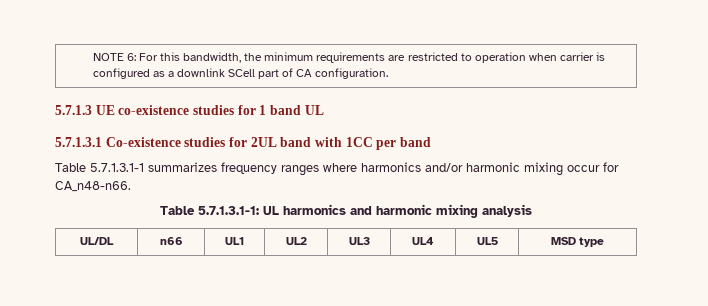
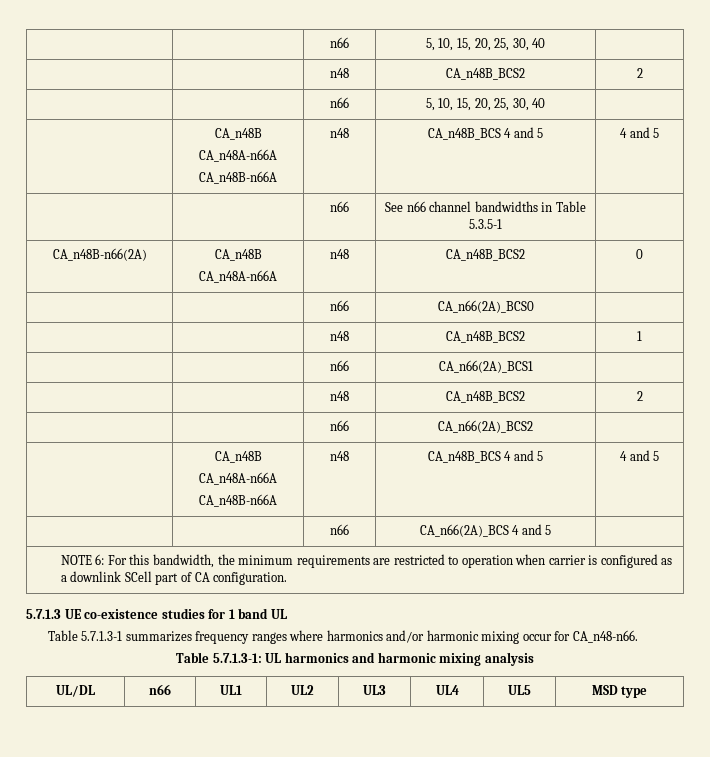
(92, 57) none -> [330,37,349,48] [425,38,546,51] [330,68,349,78] [446,68,525,80] [636,68,643,78] [330,97,349,108] [425,98,546,111] [214,128,262,140] [199,149,277,162] [199,171,277,184] [330,128,349,138] [427,127,544,140] [619,127,660,138] [330,201,349,212] [385,201,586,212] [469,219,502,229] [52,248,147,261] [214,249,262,261] [199,270,277,283] [330,249,349,259] [446,249,525,261] [636,249,643,259] [330,300,349,311] [437,300,534,313] [330,331,349,341] [446,331,525,343] [637,331,642,341] [330,360,349,371] [438,360,533,373] [330,391,349,401] [446,391,525,403] [636,391,643,401] [330,420,349,431] [438,420,533,433] [214,451,262,463] [199,472,277,485] [199,494,277,507] [330,451,349,461] [427,450,544,463] [619,450,660,461] [330,524,349,535] [419,524,552,537] | | n66 | 5, 10, 15, 20, 25, 30, 40 | // | | n48 | CA_n48B_BCS2 | 2 // | | n66 | 5, 10, 15, 20, 25, 30, 40 | // | CA_n48B // CA_n48A-n66A // CA_n48B-n66A | n48 | CA_n48B_BCS 4 and 5 | 4 and 5 // | | n66 | See n66 channel bandwidths in Table 5.3.5-1 | // CA_n48B-n66(2A) | CA_n48B // CA_n48A-n66A | n48 | CA_n48B_BCS2 | 0 // | | n66 | CA_n66(2A)_BCS0 | // | | n48 | CA_n48B_BCS2 | 1 // | | n66 | CA_n66(2A)_BCS1 | // | | n48 | CA_n48B_BCS2 | 2 // | | n66 | CA_n66(2A)_BCS2 | // | CA_n48B // CA_n48A-n66A // CA_n48B-n66A | n48 | CA_n48B_BCS 4 and 5 | 4 and 5 // | | n66 | CA_n66(2A)_BCS 4 and 5 | //
[55,137,431,150] [55,163,144,172] // 5.7.1.3.1 Co-existence studies for 2UL band with 1CC per band // Table 5.7.1.3.1-1 -> [47,630,123,641] // Table 5.7.1.3-1
[198,206,259,215] 5.7.1.3.1-1: -> [212,653,262,663] 5.7.1.3-1:

